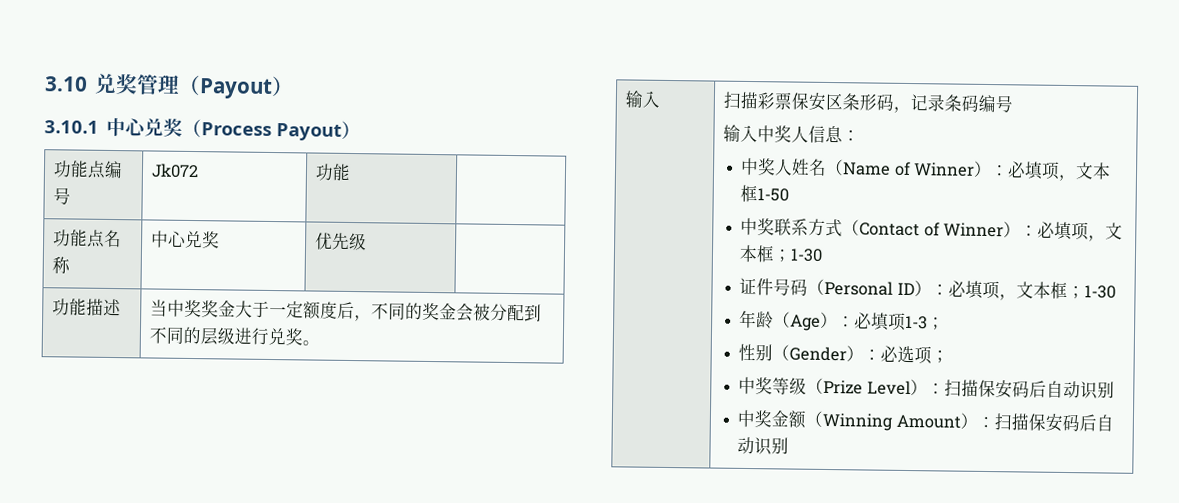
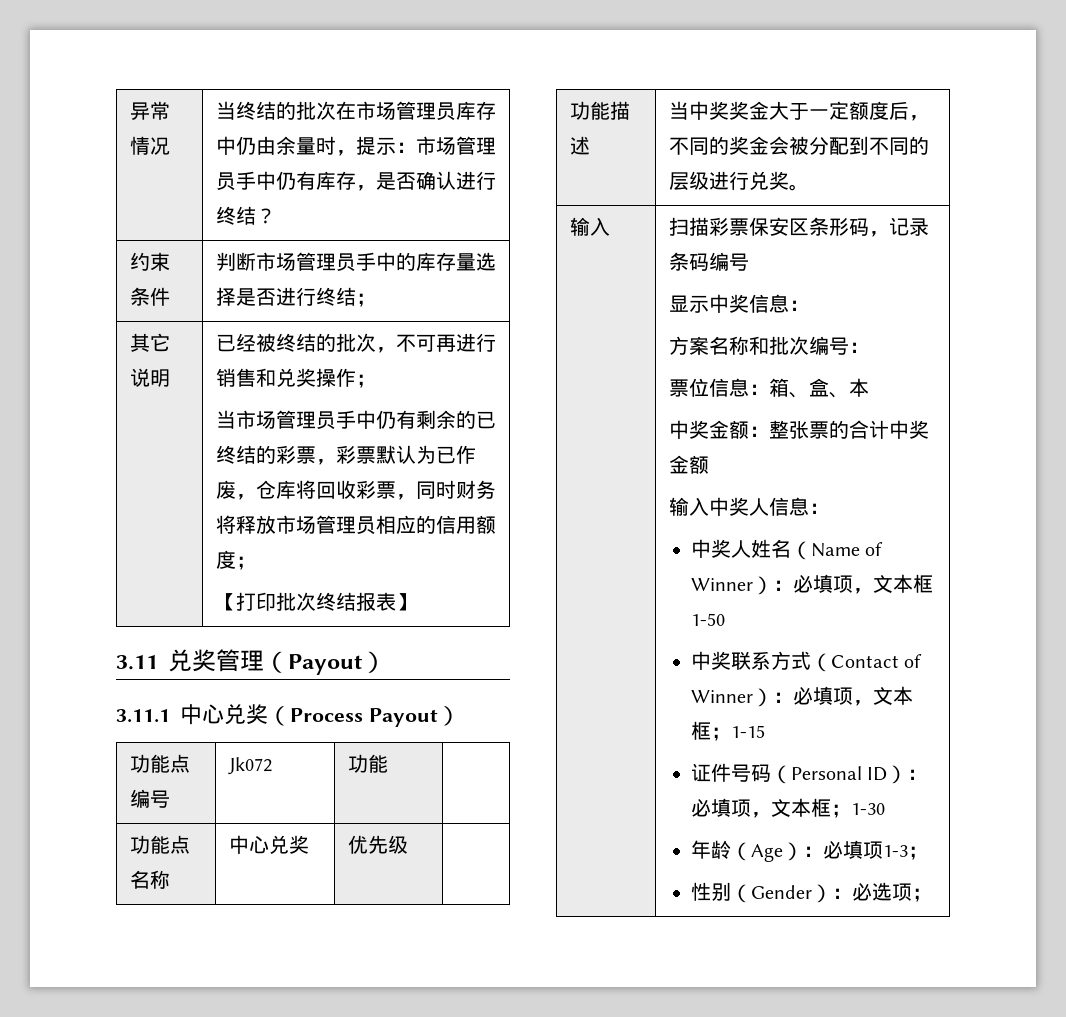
[44,76,88,92] 3.10 -> [129,101,170,120] [129,136,170,155] [215,101,496,121] [215,136,496,156] [215,171,496,191] [215,206,276,225] [129,252,170,271] [129,287,170,306] [215,252,496,272] [215,287,376,307] [129,333,170,352] [129,368,170,387] [215,333,496,353] [215,368,376,388] [215,410,496,430] [215,445,476,465] [215,480,496,500] [215,515,496,535] [215,550,256,570] [215,592,416,611] [116,655,158,670] 异常情况 | 当终结的批次在市场管理员库存中仍由余量时，提示：市场管理员手中仍有库存，是否确认进行终结？ // 约束条件 | 判断市场管理员手中的库存量选择是否进行终结； // 其它说明 | 已经被终结的批次，不可再进行销售和兑奖操作； // 当市场管理员手中仍有剩余的已终结的彩票，彩票默认为已作废，仓库将回收彩票，同时财务将释放市场管理员相应的信用额度； // 【打印批次终结报表】 // 3.11
[44,120,99,134] 3.10.1 -> [116,709,170,723] 3.11.1
(1014, 104) none -> [668,294,809,313] [668,336,869,355] [668,378,869,398] [668,420,929,439] [668,455,709,474] // 显示中奖信息： // 方案名称和批次编号： // 票位信息：箱、盒、本 // 中奖金额：整张票的合计中奖金额
[790,248,824,262] 1-30 -> [730,725,765,738] 1-15
[738,376,1115,400] [737,409,1114,432] [737,436,790,456] // 中奖等级（Prize Level）：扫描保安码后自动识别 // 中奖金额（Winning Amount）：扫描保安码后自动识别 -> (932, 895) none

